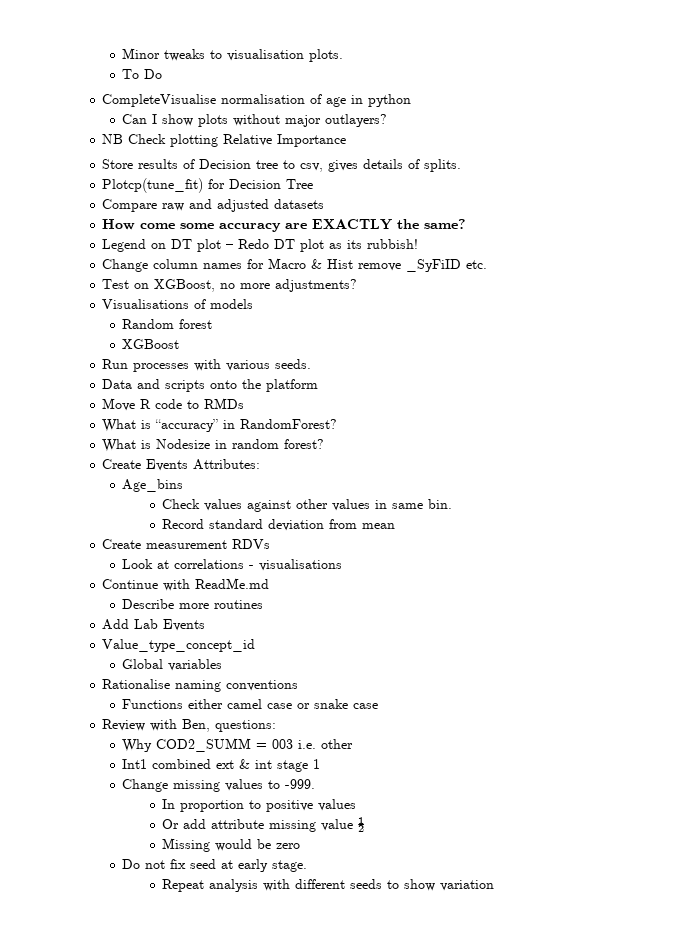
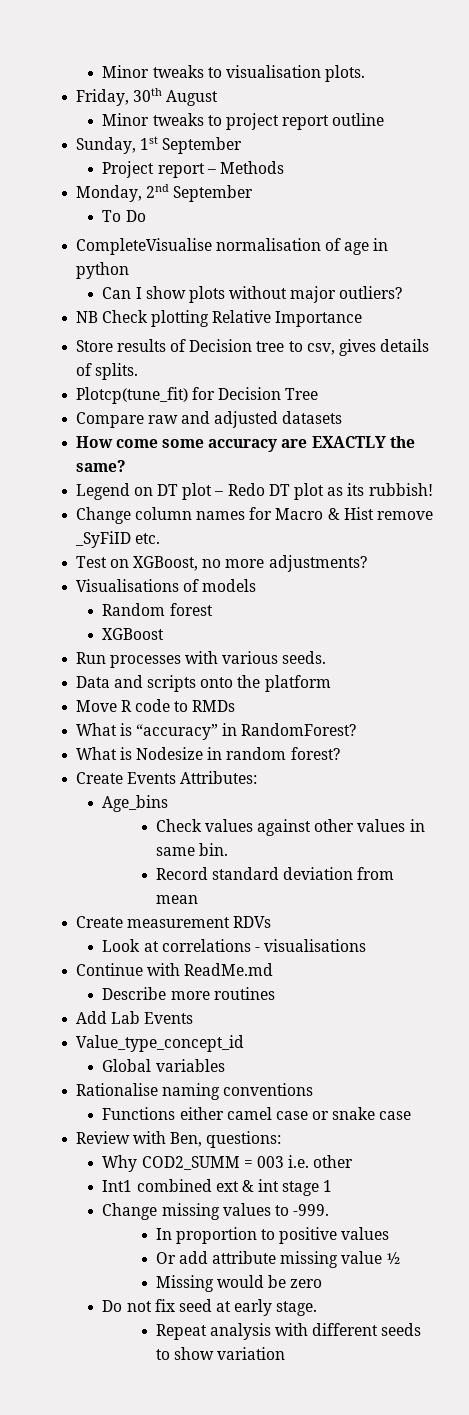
(344, 55) none -> [75,88,219,106] [102,113,385,130] [75,136,243,154] [102,161,284,178] [75,184,254,202] // Friday, 30th August // Minor tweaks to project report outline // Sunday, 1st September // Project report – Methods // Monday, 2nd September
[325,114,388,127] outlayers? -> [339,286,403,299] outliers?

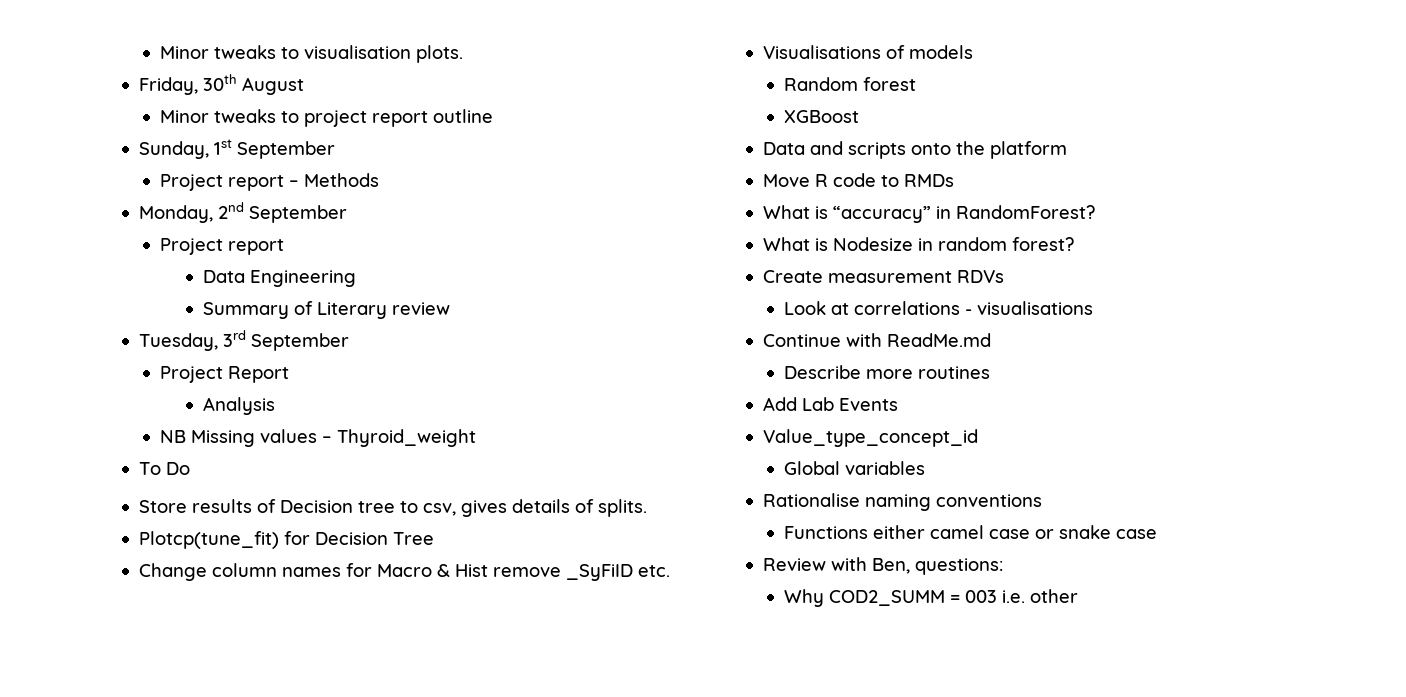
[102,210,146,222] [75,238,389,255] [75,262,129,279] [102,286,403,303] [75,310,363,327] To Do // CompleteVisualise normalisation of age in python // Can I show plots without major outliers? // NB Check plotting Relative Importance -> [160,238,285,255] [202,270,356,287] [202,301,450,319] [138,330,349,351] [160,366,290,383] [202,397,275,415] [160,429,477,447] [138,462,190,475] Project report // Data Engineering // Summary of Literary review // Tuesday, 3rd September // Project Report // Analysis // NB Missing values – Thyroid_weight // To Do
[75,411,343,428] [75,436,415,452] [75,460,126,472] [75,483,433,500] // Compare raw and adjusted datasets // How come some accuracy are EXACTLY the same? // Legend on DT plot – Redo DT plot as its rubbish! -> (434, 538) none
[75,555,367,572] // Test on XGBoost, no more adjustments? -> (670, 571) none
[75,651,327,668] // Run processes with various seeds. -> (860, 116) none
[75,771,258,784] [102,795,169,812] [155,819,425,836] [155,843,228,856] [155,867,395,880] [155,895,198,904] // Create Events Attributes: // Age_bins // Check values against other values in same bin. // Record standard deviation from mean -> (1074, 244) none
[102,1179,333,1196] [102,1203,330,1220] [155,1227,390,1244] [155,1251,400,1268] [155,1275,323,1292] [102,1299,318,1316] [155,1323,422,1340] [155,1347,286,1360] // Int1 combined ext & int stage 1 // Change missing values to -999. // In proportion to positive values // Or add attribute missing value ½ // Missing would be zero // Do not fix seed at early stage. // Repeat analysis with different seeds to show variation -> (1079, 596) none

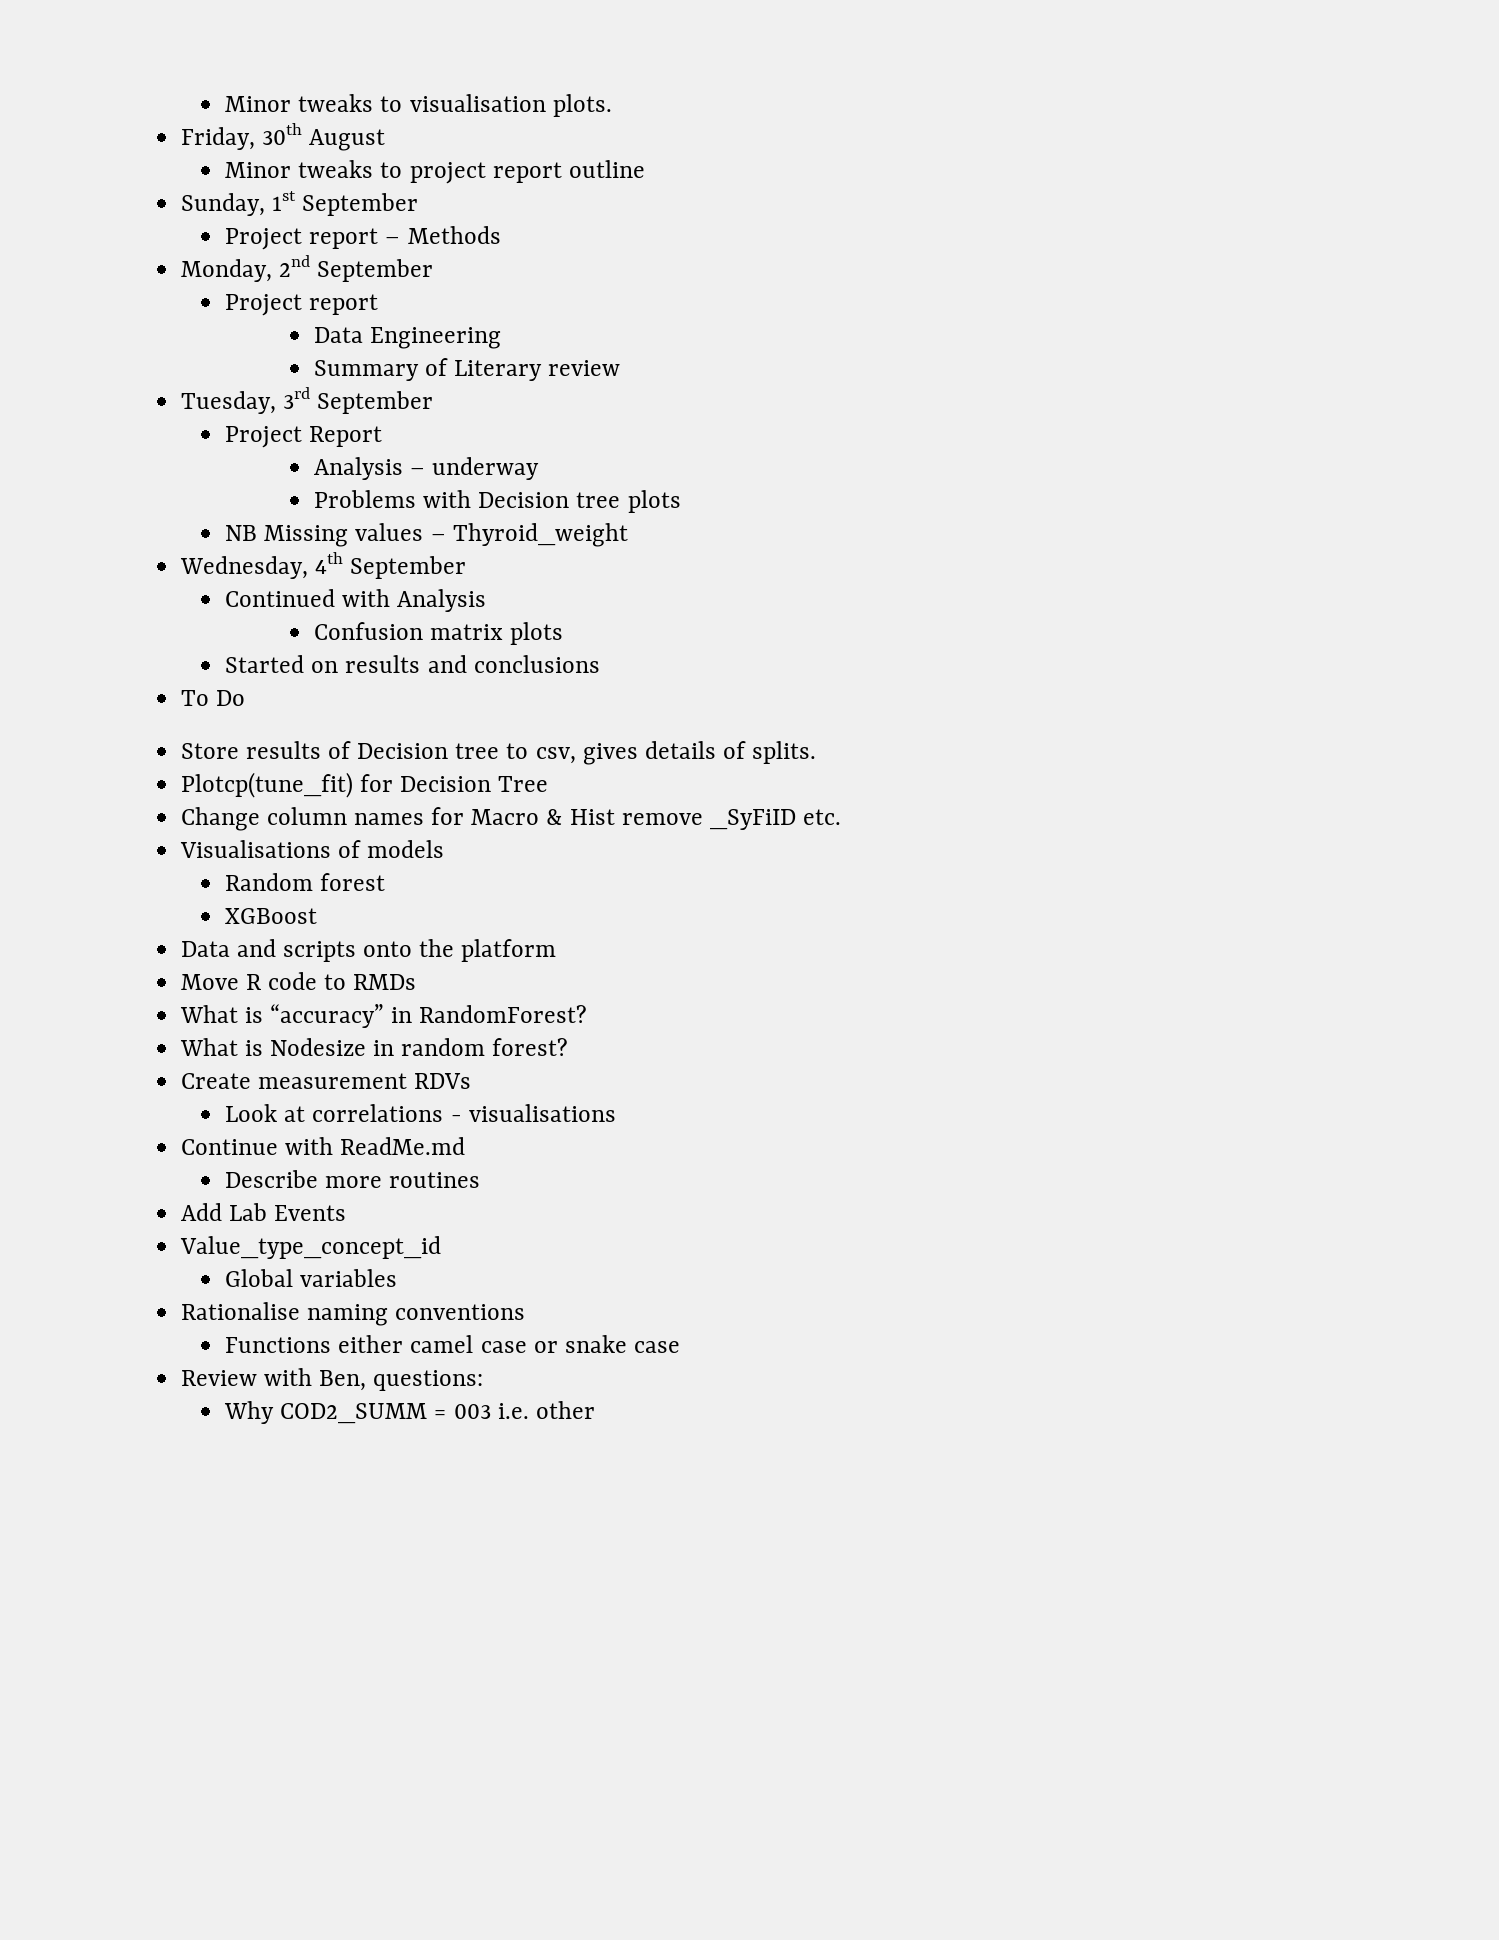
(275, 406) none -> [410,457,540,480] [313,490,681,513] – underway // Problems with Decision tree plots
(477, 438) none -> [179,552,466,579] [225,589,487,612] [313,622,564,645] [225,655,600,673] // Wednesday, 4th September // Continued with Analysis // Confusion matrix plots // Started on results and conclusions

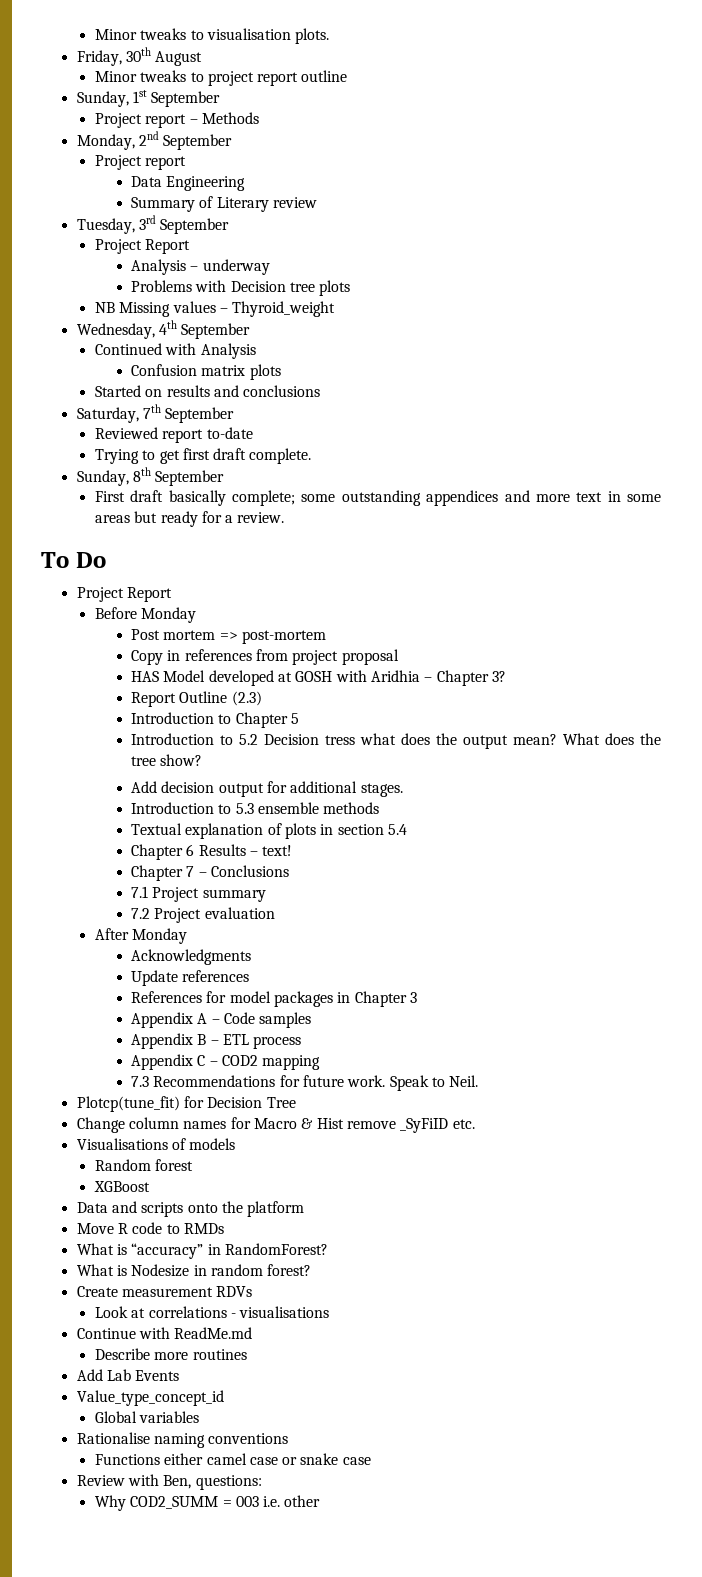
[180,690,245,706] [180,741,817,765] To Do // Store results of Decision tree to csv, gives details of splits. -> [76,404,235,423] [94,427,253,443] [94,448,312,464] [76,467,225,486] [94,490,661,506] [94,511,285,527] [41,552,106,568] [76,587,173,602] [94,607,197,623] [131,629,327,644] [131,649,399,665] [131,670,507,686] [131,691,262,707] [131,712,300,728] [131,733,662,749] [131,754,203,766] [131,781,403,797] [131,802,380,814] [131,823,408,839] [131,844,293,860] [131,865,290,881] [131,886,266,902] [131,907,275,923] [94,928,188,944] [131,949,252,965] [131,970,250,986] [131,991,418,1007] [131,1012,312,1028] [131,1033,302,1049] [131,1054,321,1070] [131,1075,479,1091] Saturday, 7th September // Reviewed report to-date // Trying to get first draft complete. // Sunday, 8th September // First draft basically complete; some outstanding appendices and more text in some areas but ready for a review. // To Do // Project Report // Before Monday // Post mortem => post-mortem // Copy in references from project proposal // HAS Model developed at GOSH with Aridhia – Chapter 3? // Report Outline (2.3) // Introduction to Chapter 5 // Introduction to 5.2 Decision tress what does the output mean? What does the tree show? // Add decision output for additional stages. // Introduction to 5.3 ensemble methods // Textual explanation of plots in section 5.4 // Chapter 6 Results – text! // Chapter 7 – Conclusions // 7.1 Project summary // 7.2 Project evaluation // After Monday // Acknowledgments // Update references // References for model packages in Chapter 3 // Appendix A – Code samples // Appendix B – ETL process // Appendix C – COD2 mapping // 7.3 Recommendations for future work. Speak to Neil.

